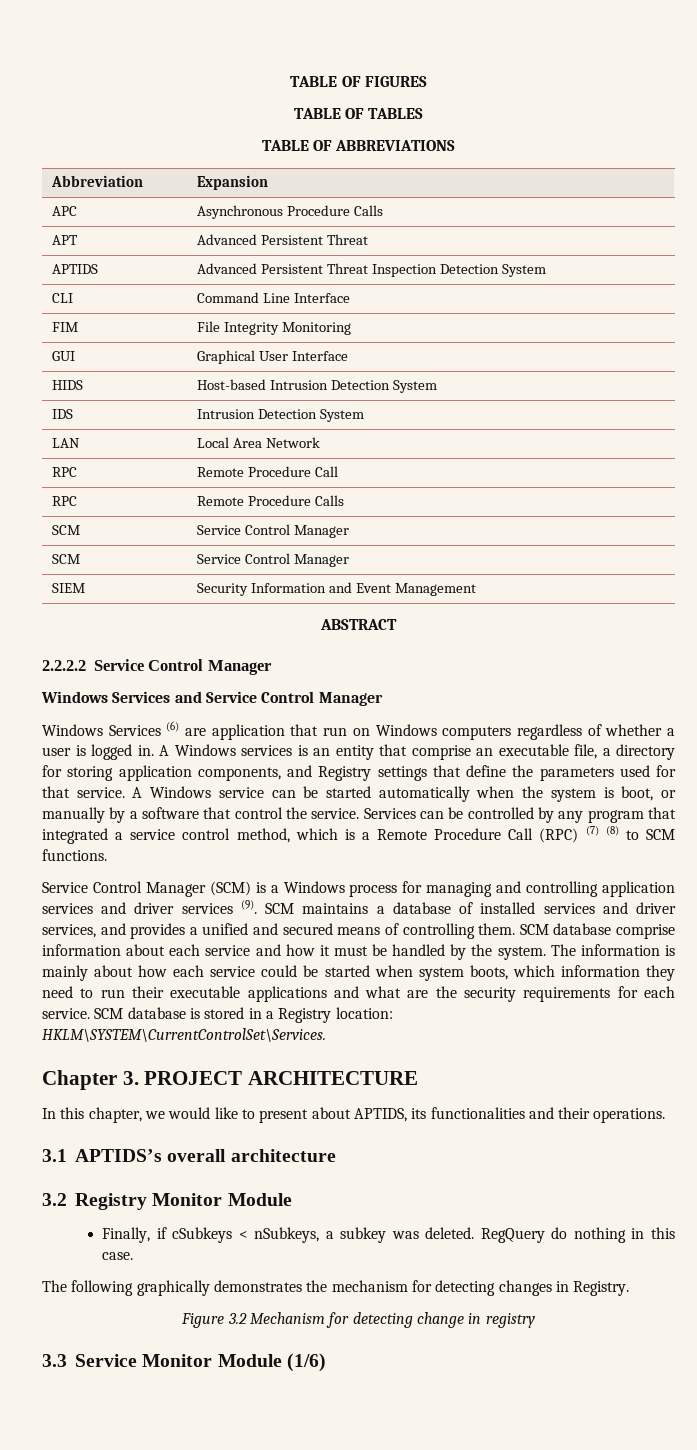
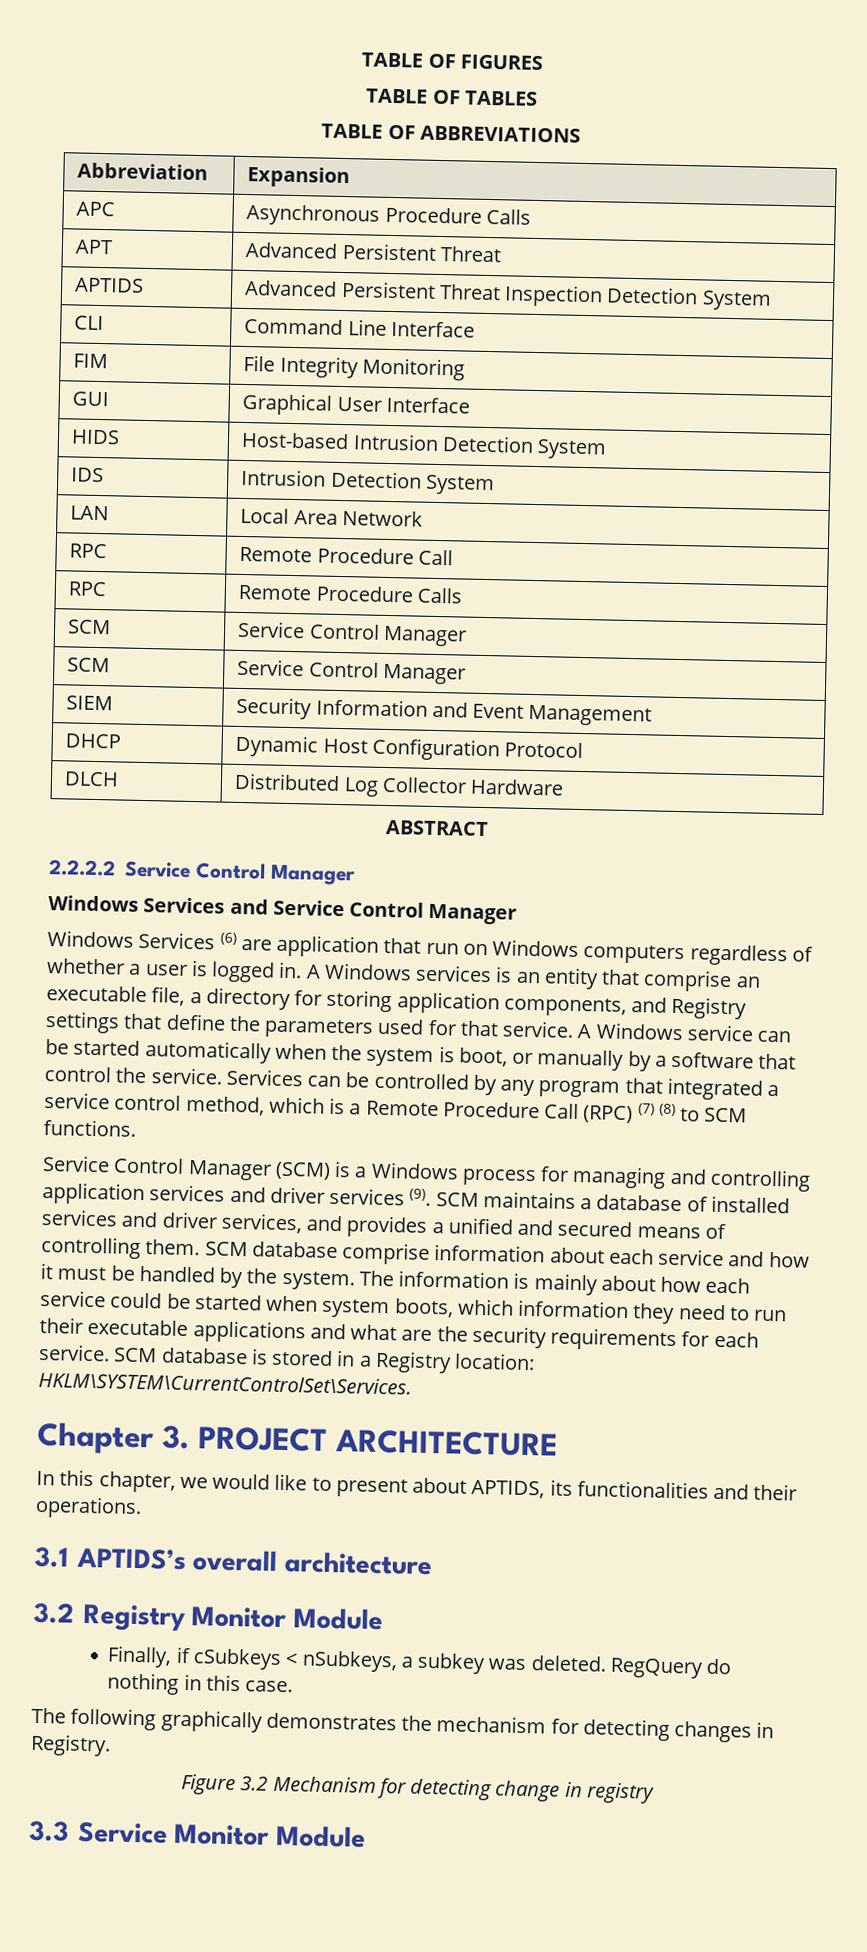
(476, 589) none -> [65,733,122,749] [235,734,584,762] [64,771,120,787] [234,772,565,797] // DHCP | Dynamic Host Configuration Protocol // DLCH | Distributed Log Collector Hardware
[286,1353,326,1372] (1/6) -> (366, 1836) none

